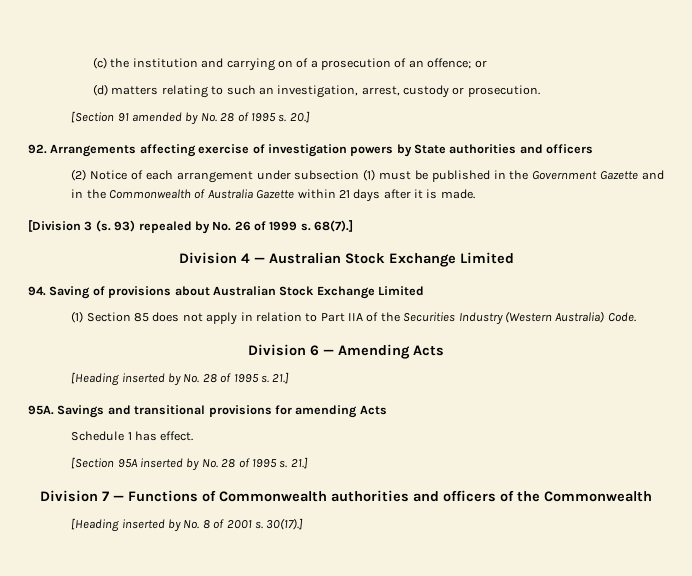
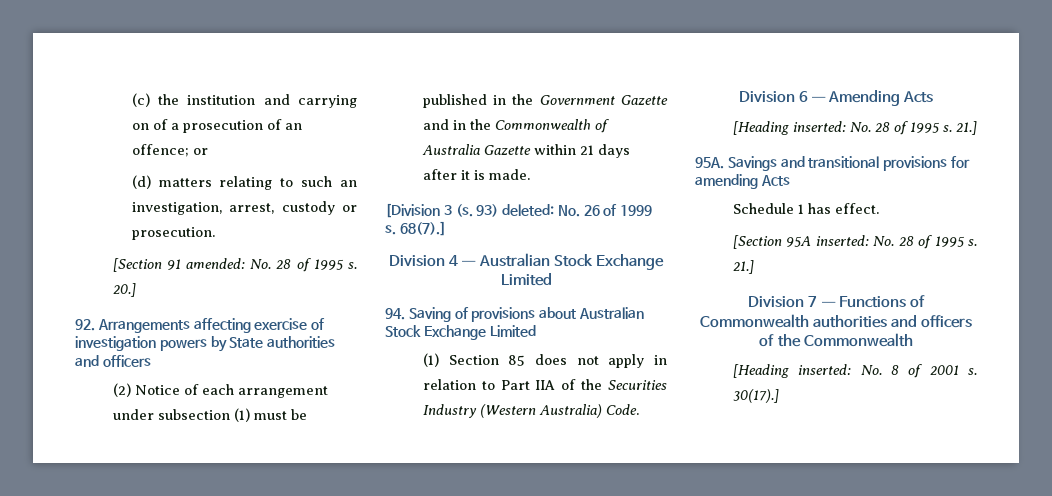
[132,112,199,125] amended by -> [186,258,246,269] amended:
[138,221,210,234] repealed by -> [502,204,555,216] deleted:
[121,373,182,386] inserted by -> [792,121,846,132] inserted:
[140,458,200,471] inserted by -> [815,235,869,246] inserted:
[121,519,182,532] inserted by -> [798,364,852,375] inserted:

